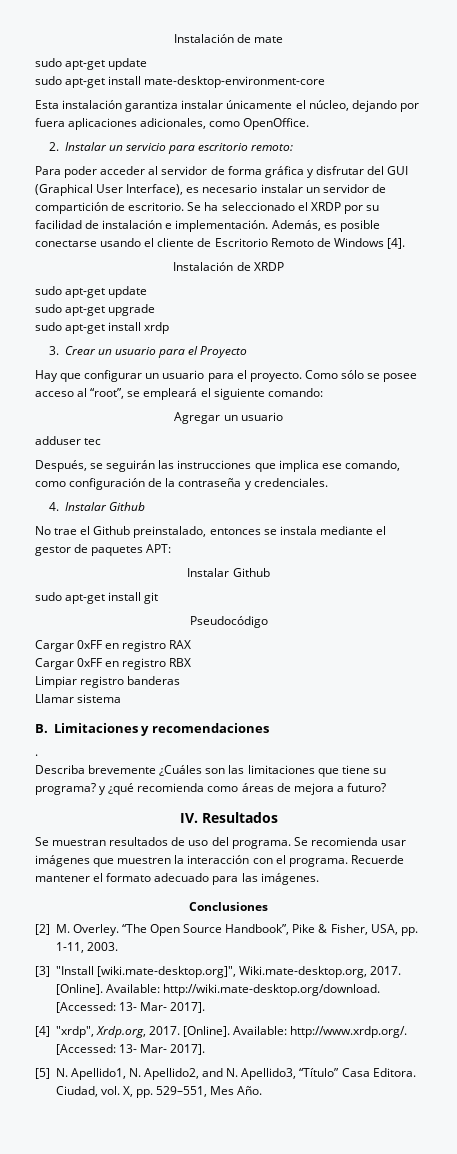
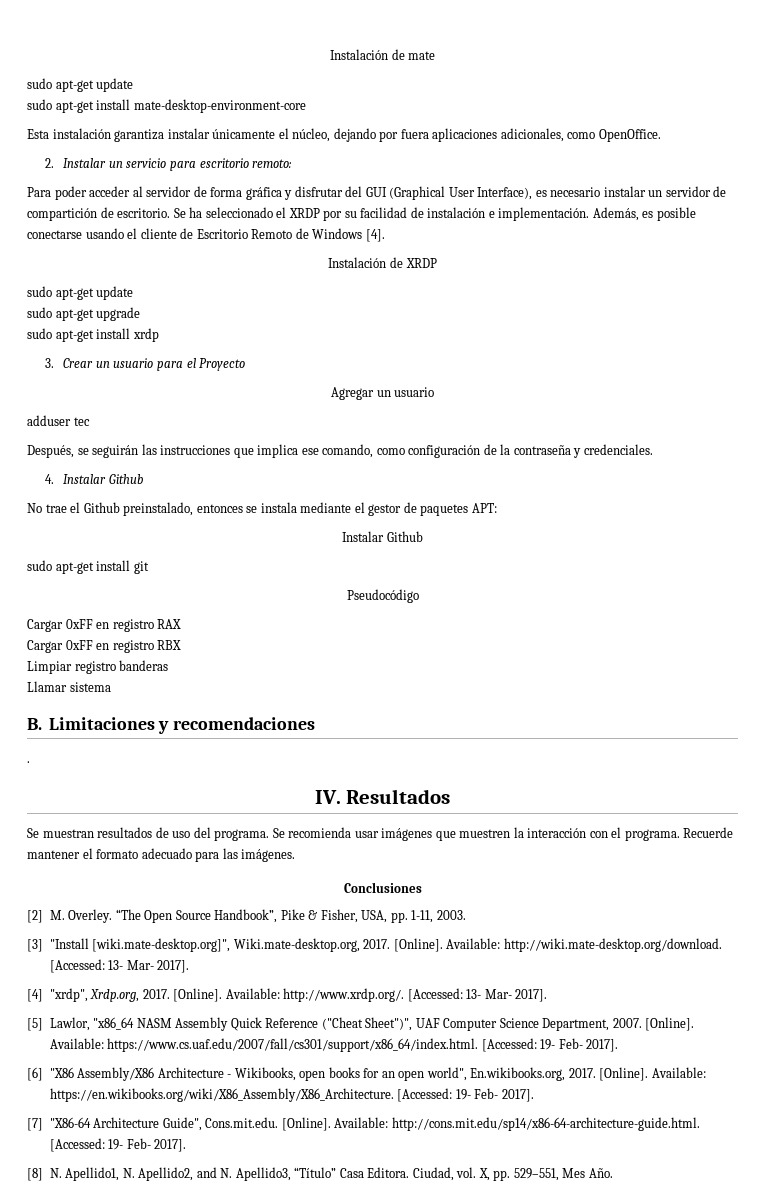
[35,370,418,382] [35,388,323,400] // Hay que configurar un usuario para el proyecto. Como sólo se posee acceso al “root”, se empleará el siguiente comando: -> (246, 364) none
[35,765,386,777] [35,783,386,795] // Describa brevemente ¿Cuáles son las limitaciones que tiene su programa? y ¿qué recomienda como áreas de mejora a futuro? -> (30, 762) none
(50, 1073) none -> [49,1017,695,1031] [49,1038,619,1052] [27,1067,706,1081] [49,1088,534,1102] [27,1117,700,1131] [49,1138,187,1152] [27,1168,43,1181] Lawlor, "x86_64 NASM Assembly Quick Reference ("Cheat Sheet")", UAF Computer Science Department, 2007. [Online]. Available: https://www.cs.uaf.edu/2007/fall/cs301/support/x86_64/index.html. [Accessed: 19- Feb- 2017]. // [6] "X86 Assembly/X86 Architecture - Wikibooks, open books for an open world", En.wikibooks.org, 2017. [Online]. Available: https://en.wikibooks.org/wiki/X86_Assembly/X86_Architecture. [Accessed: 19- Feb- 2017]. // [7] "X86-64 Architecture Guide", Cons.mit.edu. [Online]. Available: http://cons.mit.edu/sp14/x86-64-architecture-guide.html. [Accessed: 19- Feb- 2017]. // [8]

